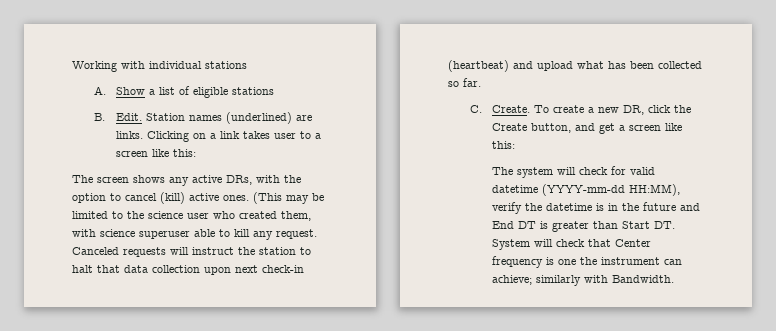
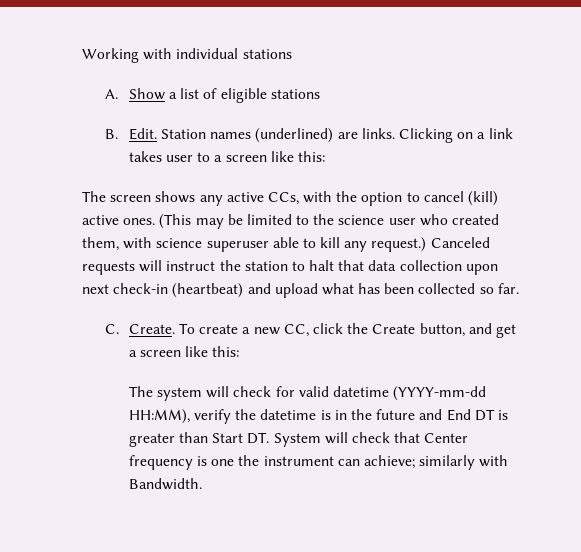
[226,175,252,185] DRs, -> [267,192,299,205] CCs,
[276,229,317,239] request. -> [371,237,427,252] request.)
[622,105,644,115] DR, -> [283,324,309,337] CC,

